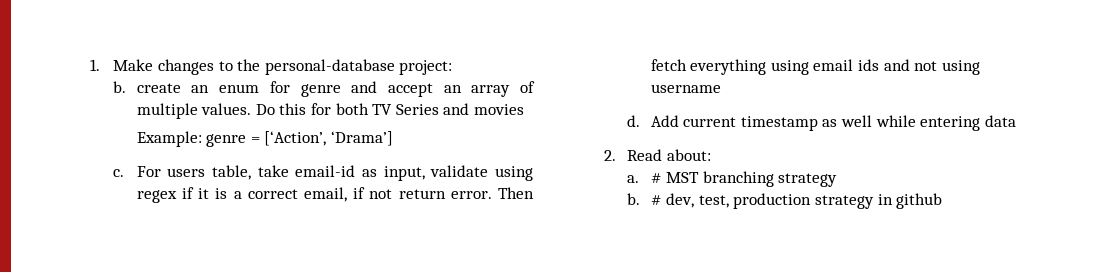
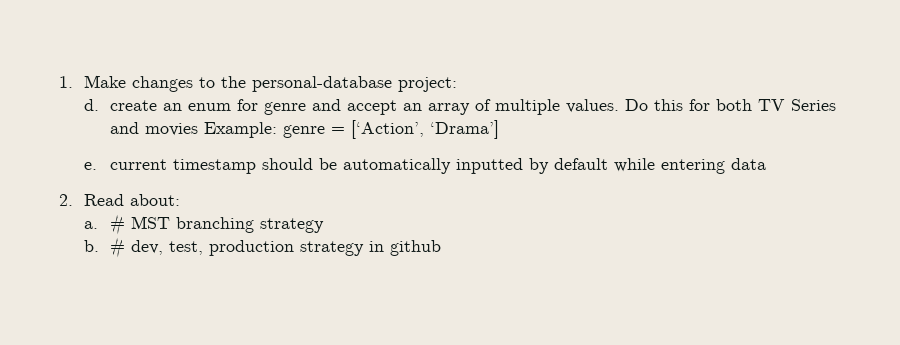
[113,81,127,93] b. -> [84,99,100,111] d.
(525, 109) // -> (198, 129) none
[113,165,533,181] [136,187,535,203] [650,59,980,75] [650,84,721,93] [627,115,873,131] c. For users table, take email-id as input, validate using regex if it is a correct email, if not return error. Then fetch everything using email ids and not using username // d. Add current timestamp as well -> [84,158,608,174] e. current timestamp should be automatically inputted by default

